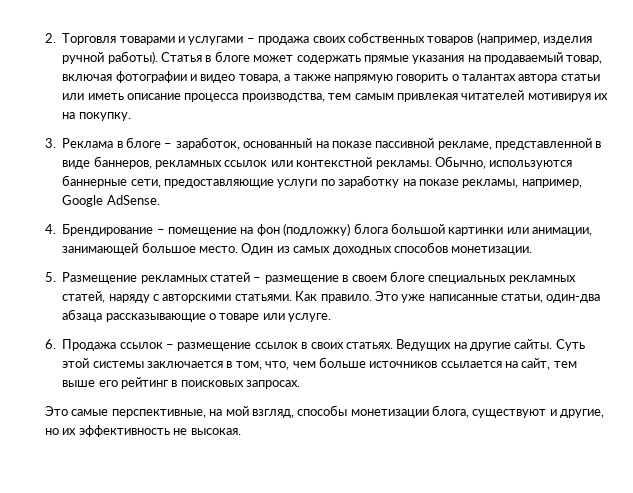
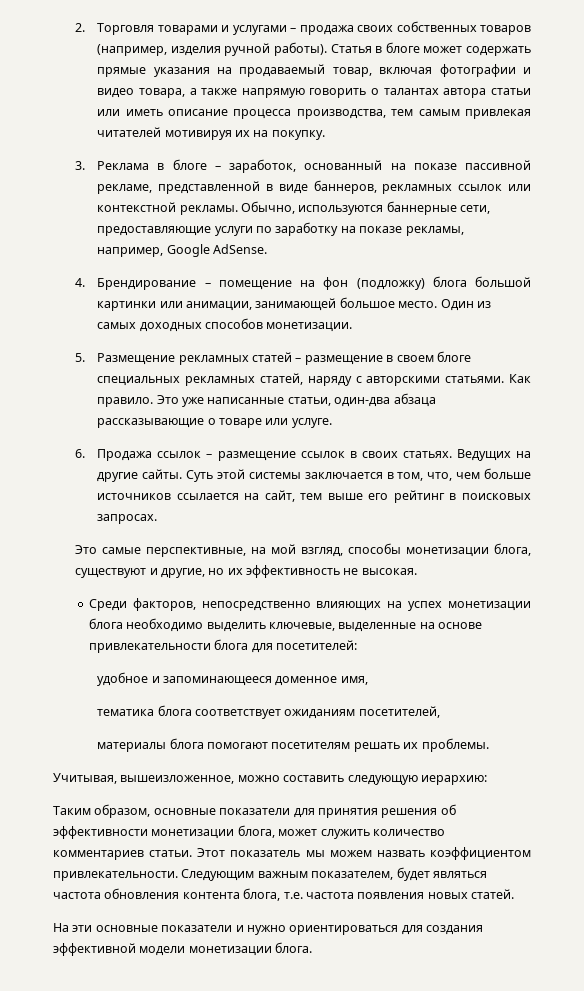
(241, 431) none -> [88,598,531,611] [88,618,483,632] [88,639,357,653] [97,672,368,686] [97,705,440,719] [97,738,489,752] [53,773,487,785] [53,804,456,818] [53,825,445,839] [53,847,531,860] [53,867,487,881] [53,888,514,901] [53,923,483,935] [53,942,313,956] // Среди факторов, непосредственно влияющих на успех монетизации блога необходимо выделить ключевые, выделенные на основе привлекательности блога для посетителей: // удобное и запоминающееся доменное имя, // тематика блога соответствует ожиданиям посетителей, // материалы блога помогают посетителям решать их проблемы. // Учитывая, вышеизложенное, можно составить следующую иерархию: // Таким образом, основные показатели для принятия решения об эффективности монетизации блога, может служить количество комментариев статьи. Этот показатель мы можем назвать коэффициентом привлекательности. Следующим важным показателем, будет являться частота обновления контента блога, т.е. частота появления новых статей. // На эти основные показатели и нужно ориентироваться для создания эффективной модели монетизации блога.

